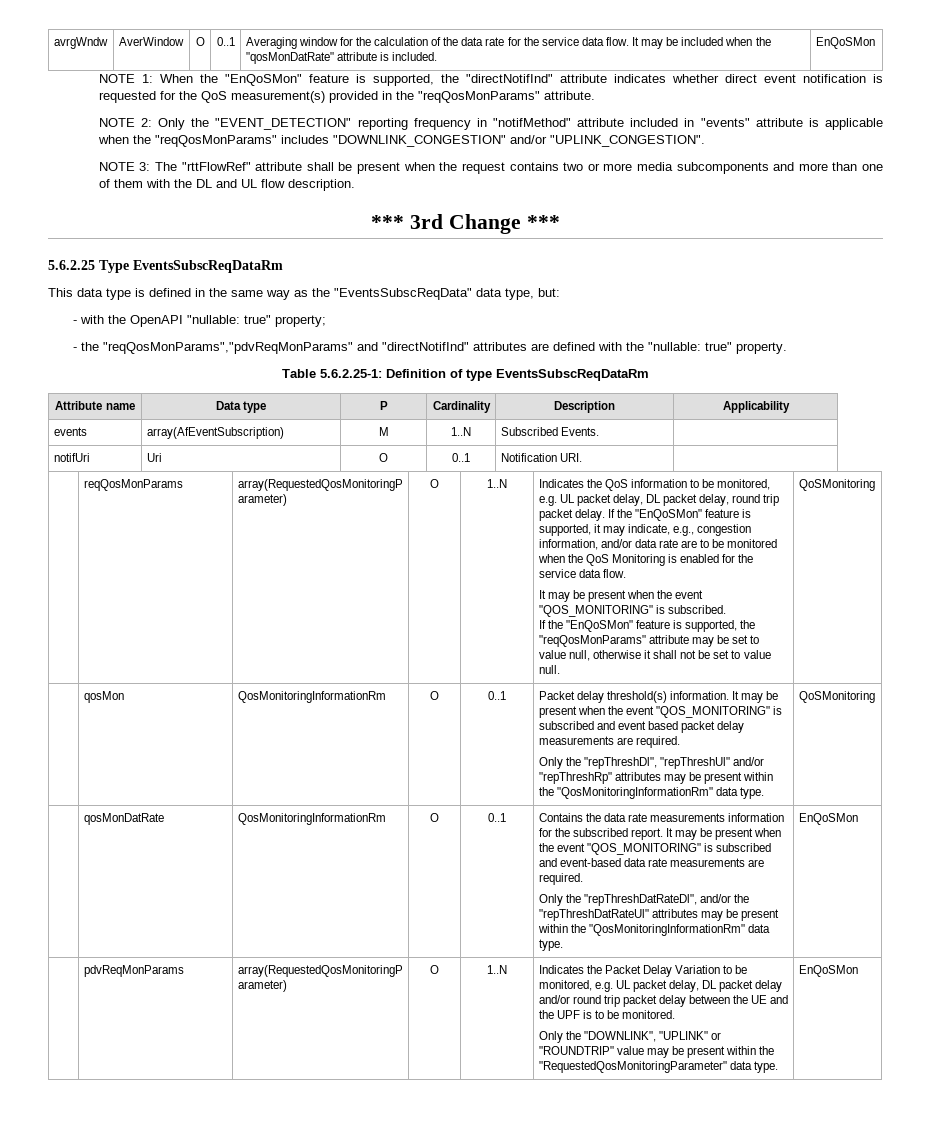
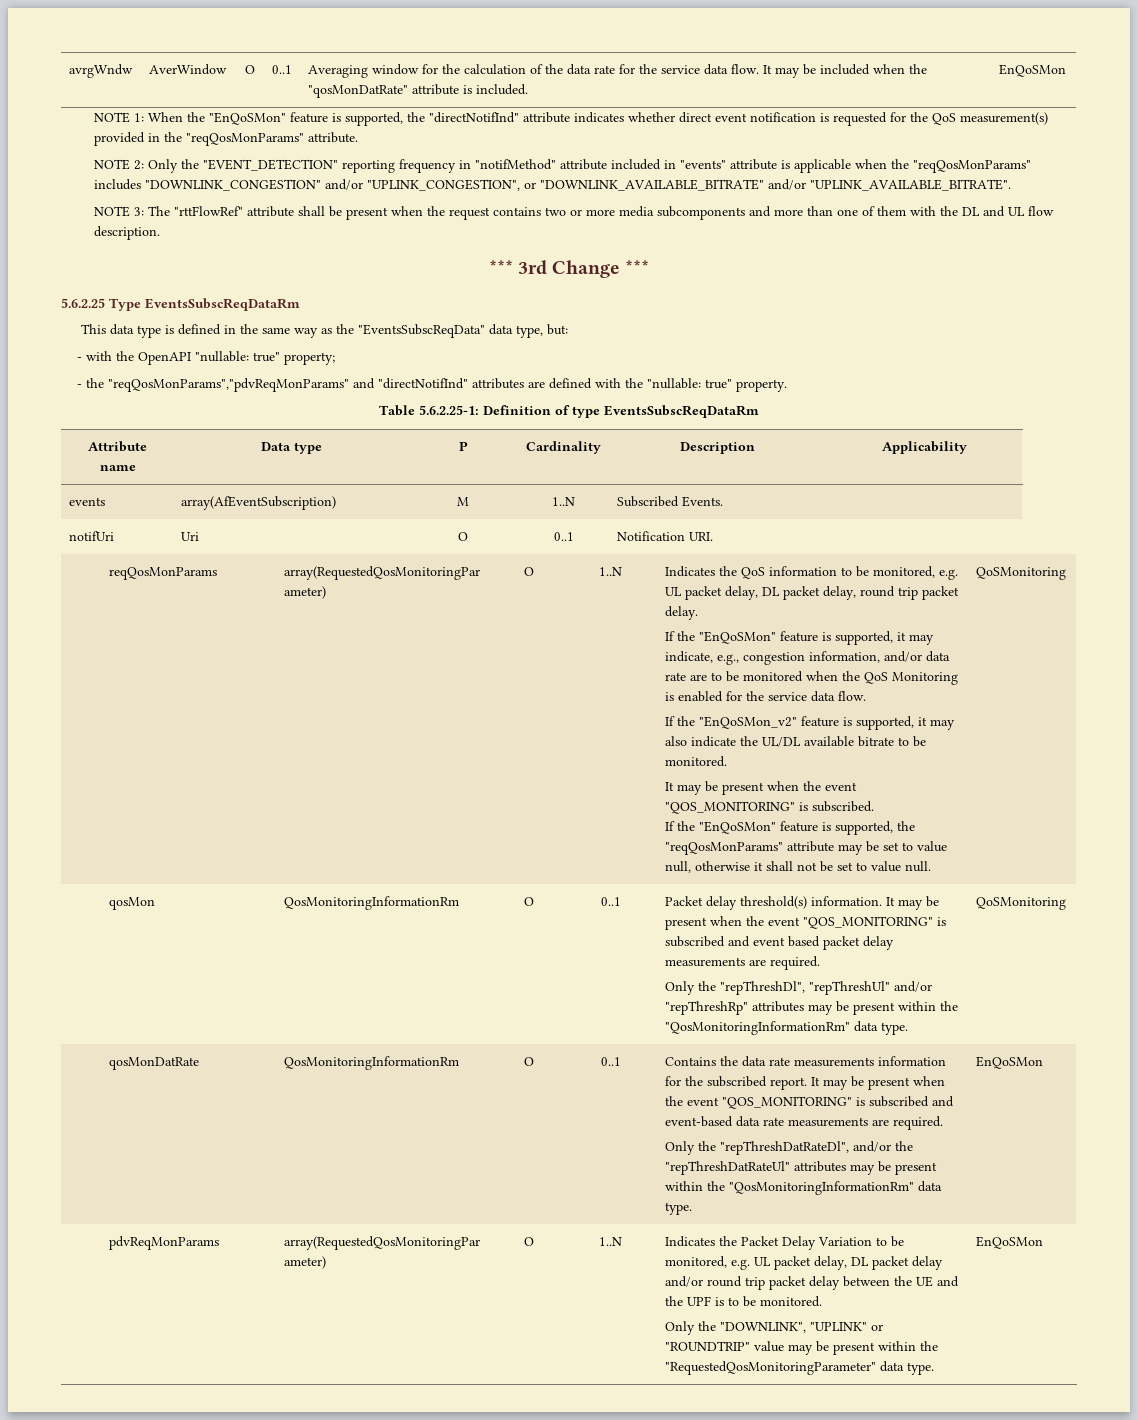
[549,135,705,147] "UPLINK_CONGESTION". -> [366,179,1011,191] "UPLINK_CONGESTION", or "DOWNLINK_AVAILABLE_BITRATE" and/or "UPLINK_AVAILABLE_BITRATE".
(605, 515) none -> (699, 613) //
(626, 573) none -> [665,716,956,730] [665,736,927,747] [665,756,728,767] // If the "EnQoSMon_v2" feature is supported, it may also indicate the UL/DL available bitrate to be monitored.

